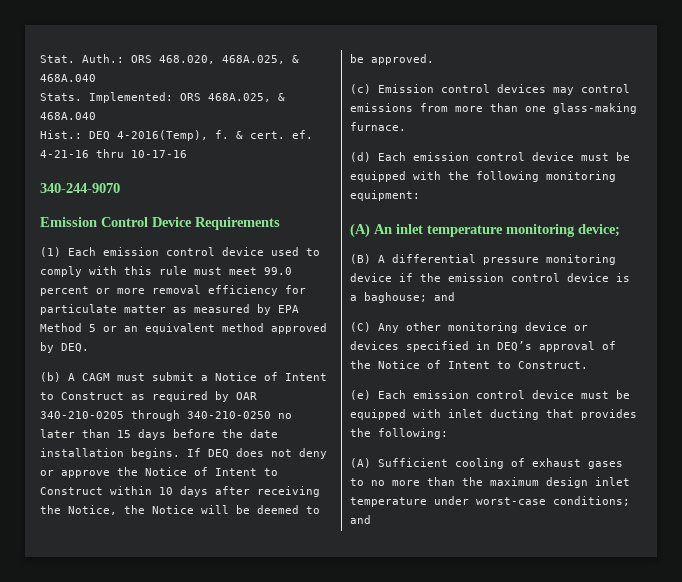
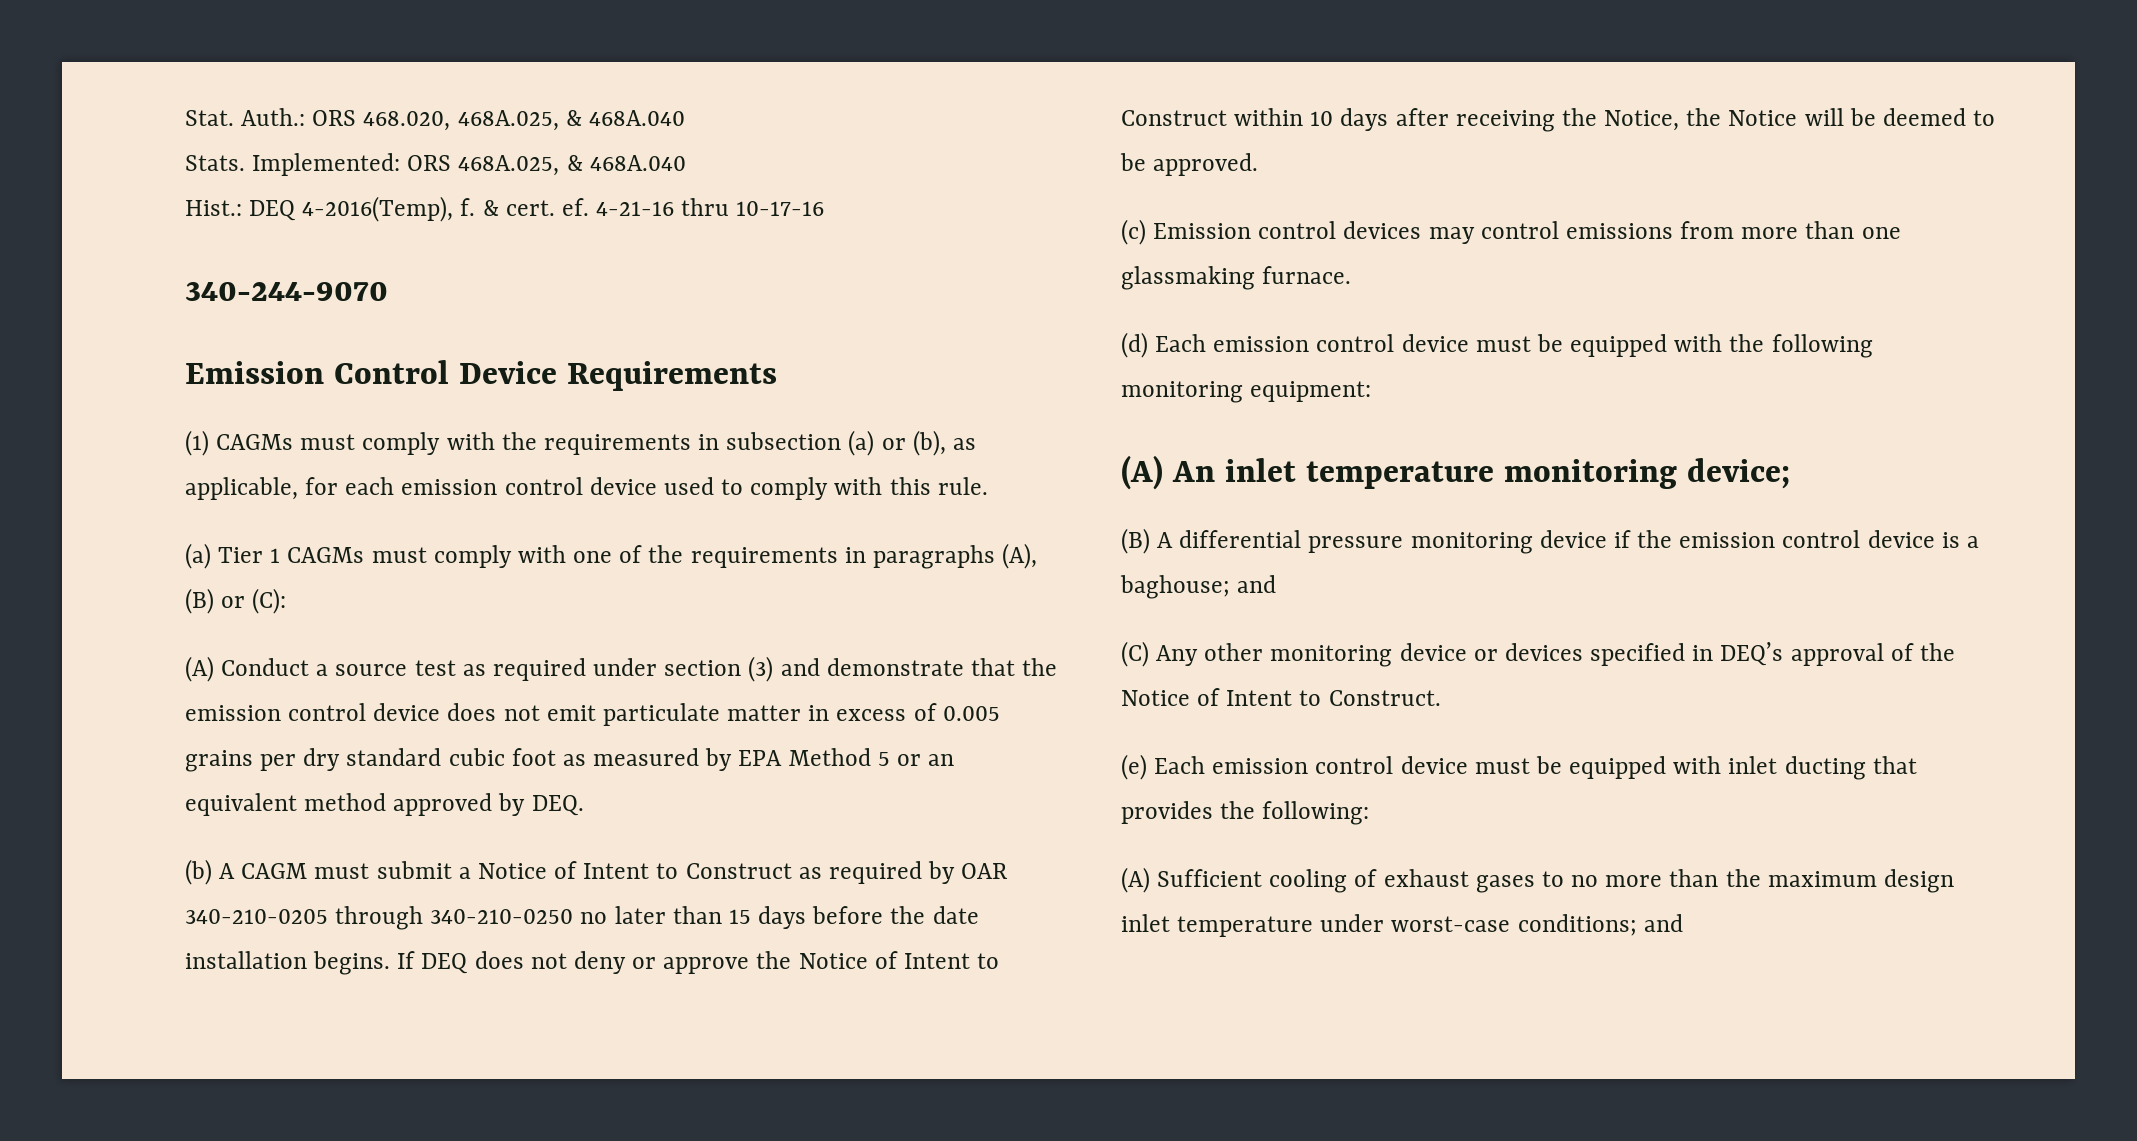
[68,247,96,256] Each -> [216,430,976,456] [185,477,395,500] CAGMs must comply with the requirements in subsection (a) or (b), as applicable, for each
[159,266,292,275] [40,285,306,296] [40,304,166,315] rule must meet 99.0 percent or more removal efficiency for particulate matter -> [937,477,988,495] [185,543,1038,569] [185,588,287,614] [185,656,1058,682] [185,703,1000,726] [185,748,556,772] rule. // (a) Tier 1 CAGMs must comply with one of the requirements in paragraphs (A), (B) or (C): // (A) Conduct a source test as required under section (3) and demonstrate that the emission control device does not emit particulate matter in excess of 0.005 grains per dry standard cubic foot
[553,103,637,114] glass-making -> [1121,266,1255,290] glassmaking

